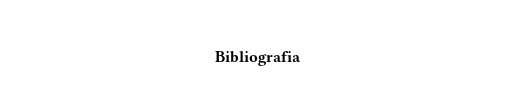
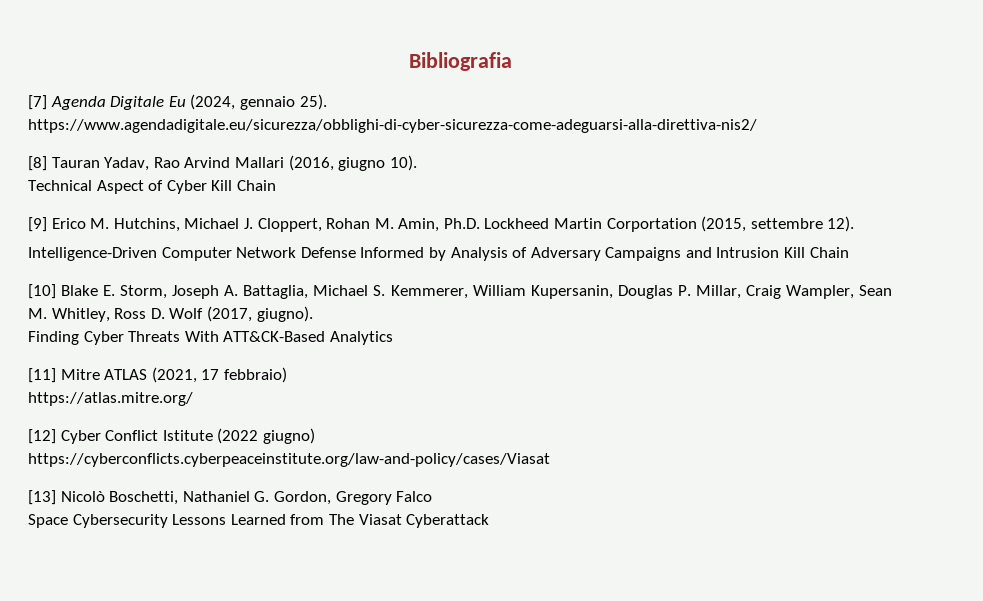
(301, 58) none -> [28,94,327,110] [28,119,757,133] [28,155,417,171] [28,180,276,194] [28,216,855,232] [28,247,849,261] [28,284,892,299] [28,306,313,322] [28,331,393,345] [28,367,287,383] [28,392,193,406] [28,428,315,444] [28,453,550,467] [28,490,433,505] [28,514,490,528] // [7] Agenda Digitale Eu (2024, gennaio 25). https://www.agendadigitale.eu/sicurezza/obblighi-di-cyber-sicurezza-come-adeguarsi-alla-direttiva-nis2/ // [8] Tauran Yadav, Rao Arvind Mallari (2016, giugno 10). // Technical Aspect of Cyber Kill Chain // [9] Erico M. Hutchins, Michael J. Cloppert, Rohan M. Amin, Ph.D. Lockheed Martin Corportation (2015, settembre 12). // Intelligence-Driven Computer Network Defense Informed by Analysis of Adversary Campaigns and Intrusion Kill Chain // [10] Blake E. Storm, Joseph A. Battaglia, Michael S. Kemmerer, William Kupersanin, Douglas P. Millar, Craig Wampler, Sean M. Whitley, Ross D. Wolf (2017, giugno). // Finding Cyber Threats With ATT&CK-Based Analytics // [11] Mitre ATLAS (2021, 17 febbraio) // https://atlas.mitre.org/ // [12] Cyber Conflict Istitute (2022 giugno) // https://cyberconflicts.cyberpeaceinstitute.org/law-and-policy/cases/Viasat // [13] Nicolò Boschetti, Nathaniel G. Gordon, Gregory Falco // Space Cybersecurity Lessons Learned from The Viasat Cyberattack

